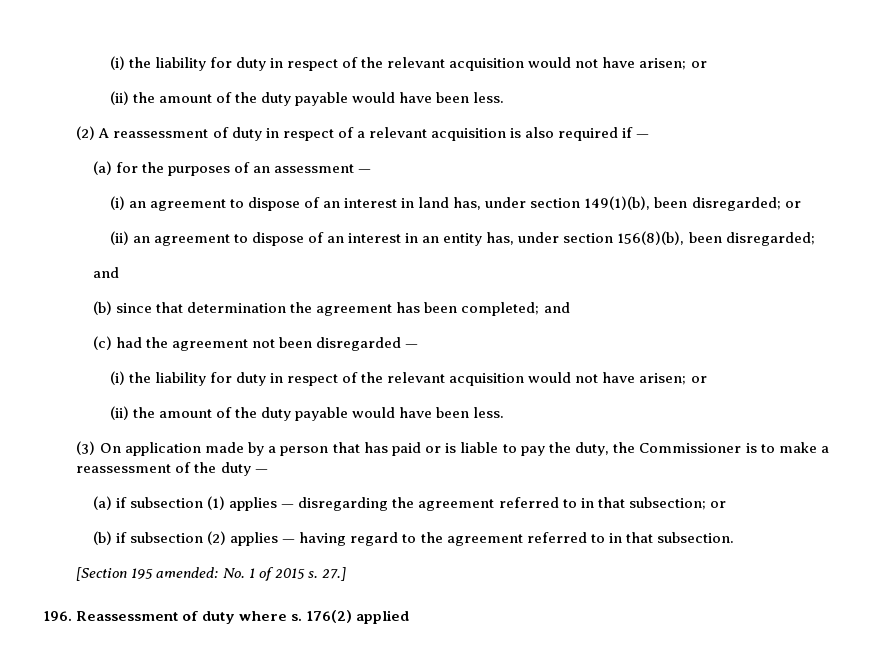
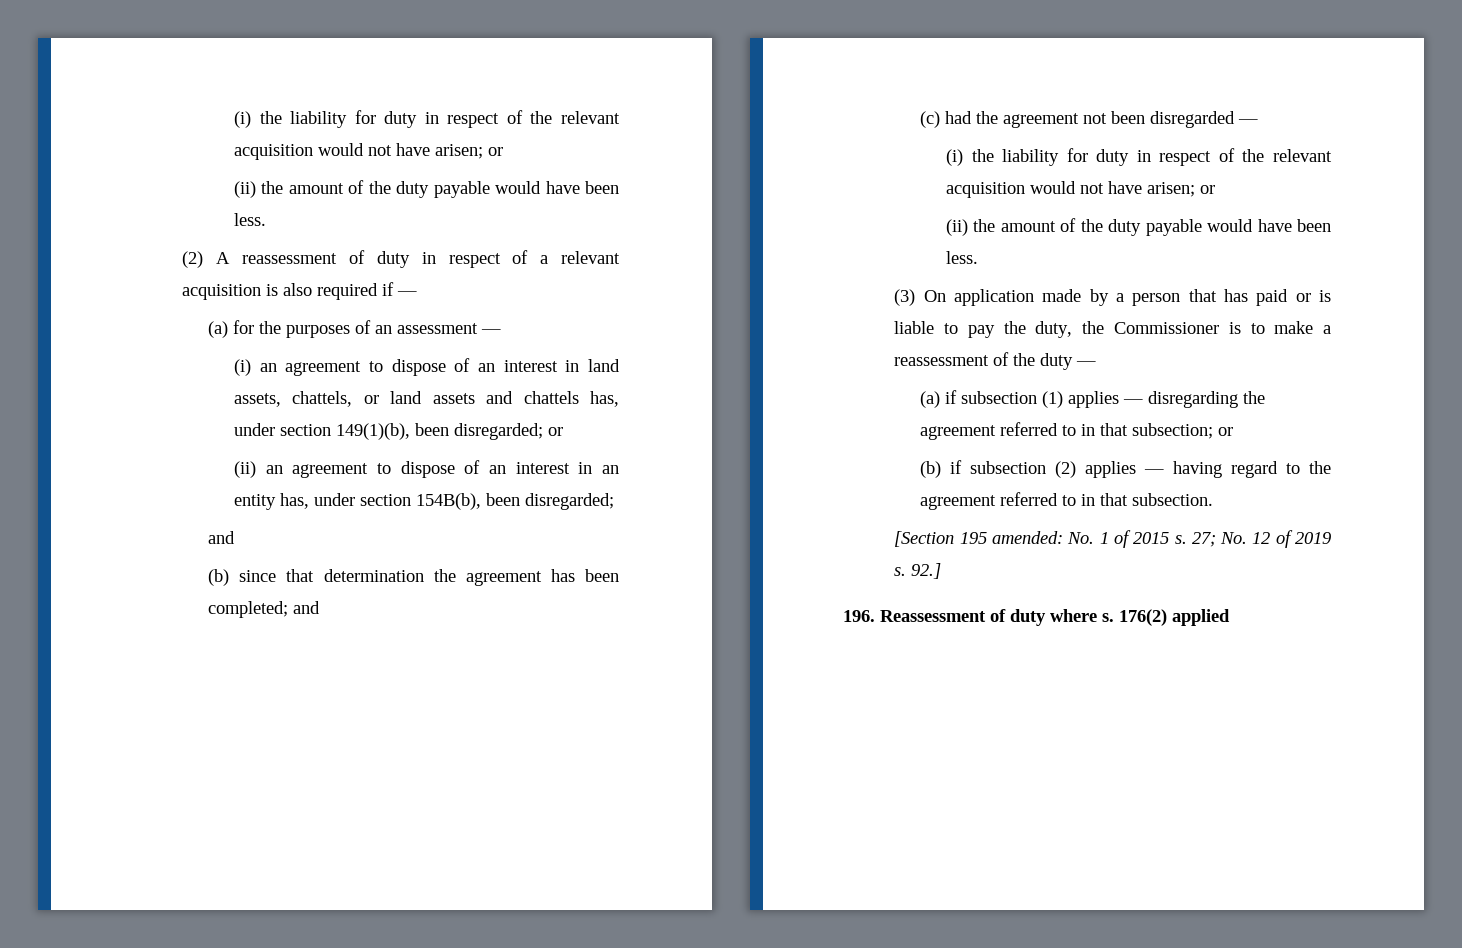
(450, 202) none -> [233,391,579,407] assets, chattels, or land assets and chattels
[617,231,685,245] 156(8)(b), -> [415,493,481,510] 154B(b),
[321,567,346,581] 27.] -> [1191,530,1331,548] [894,563,942,579] 27; No. 12 of 2019 s. 92.]

